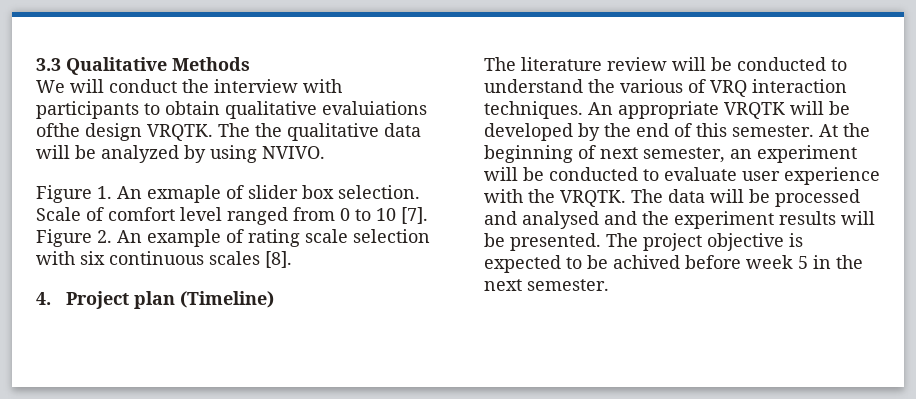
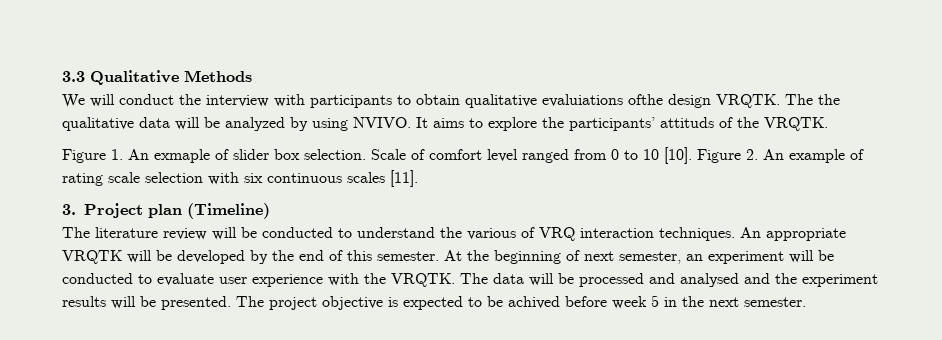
(325, 152) none -> [416,117,828,131] It aims to explore the participants’ attituds of the VRQTK.
[401,207,428,224] [7]. -> [664,147,692,164] [10].
[265,251,292,268] [36,292,51,305] [8]. // 4. -> [390,170,418,187] [62,204,76,215] [11]. // 3.

